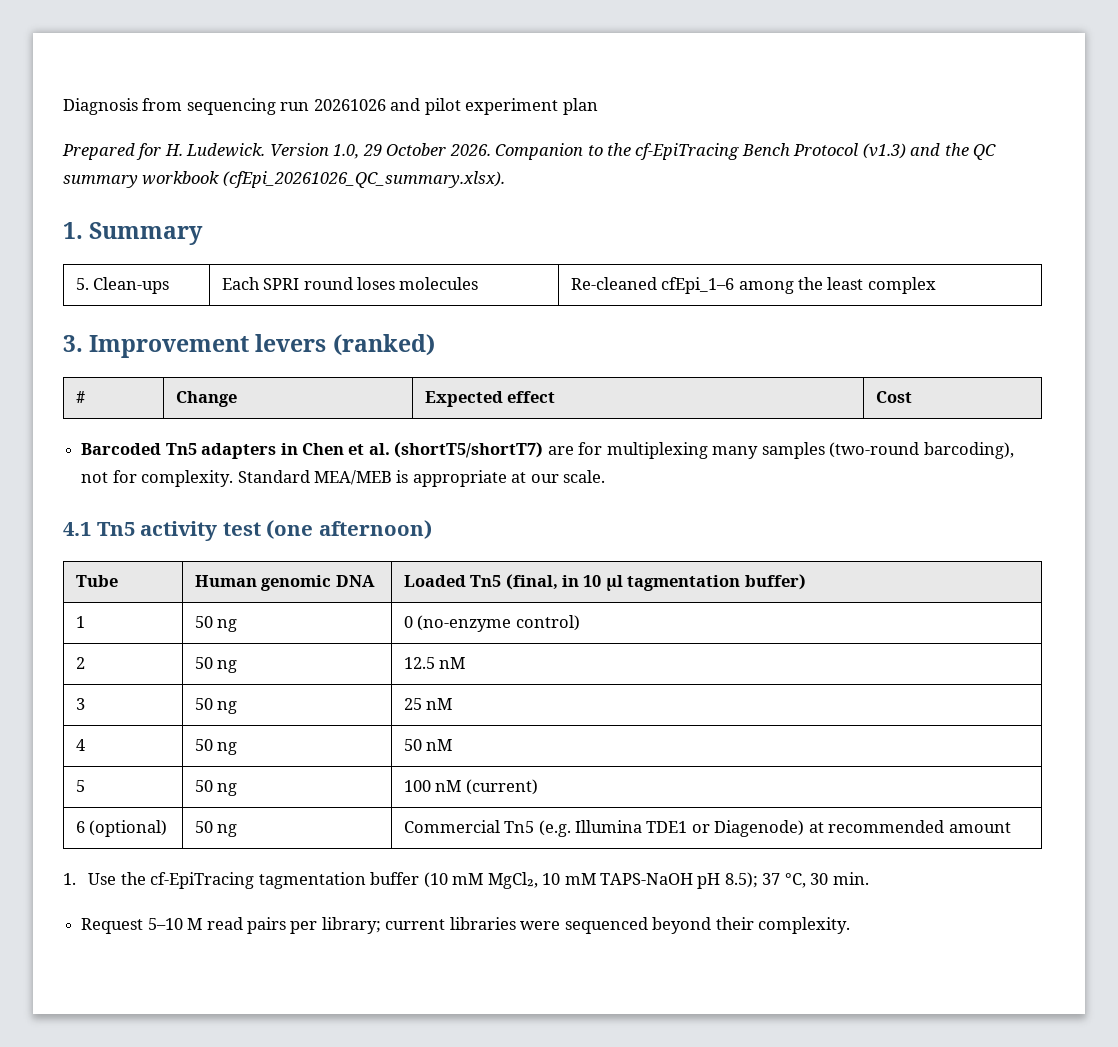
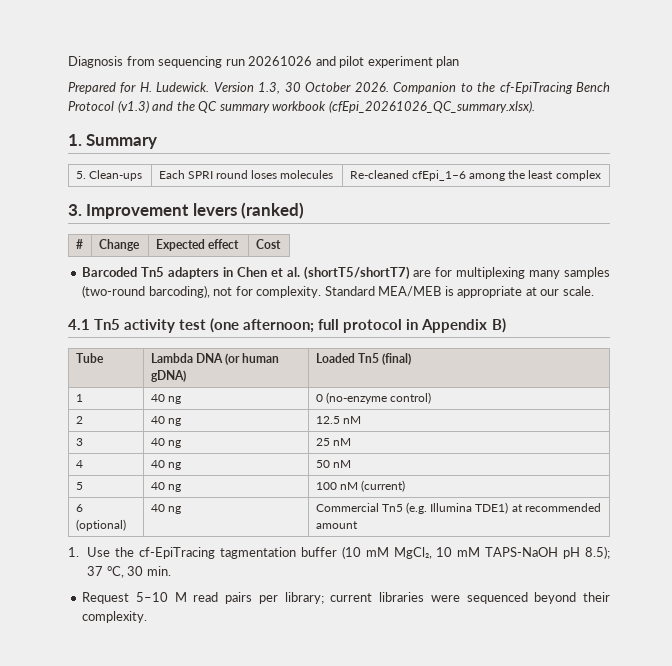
[333,144,382,159] 1.0, 29 -> [258,82,301,94] 1.3, 30
[318,520,432,539] afternoon) -> [243,318,506,333] afternoon; full protocol in Appendix B)
[194,575,332,591] Human genomic -> [150,353,193,363] Lambda
(375, 581) none -> [225,353,280,365] [150,370,186,382] (or human gDNA)
[505,574,806,591] (final, in 10 µl tagmentation buffer) -> [382,353,412,365] (final)
[194,616,213,628] 50 -> [150,394,165,402] 40
[194,657,213,669] 50 -> [150,416,165,424] 40
[194,698,213,710] 50 -> [150,438,165,446] 40
[194,739,213,751] 50 -> [150,460,165,468] 40
[194,780,213,792] 50 -> [150,482,165,490] 40
[194,821,213,833] 50 -> [150,504,165,512] 40
[646,820,805,837] TDE1 or Diagenode) -> [475,502,509,514] TDE1)

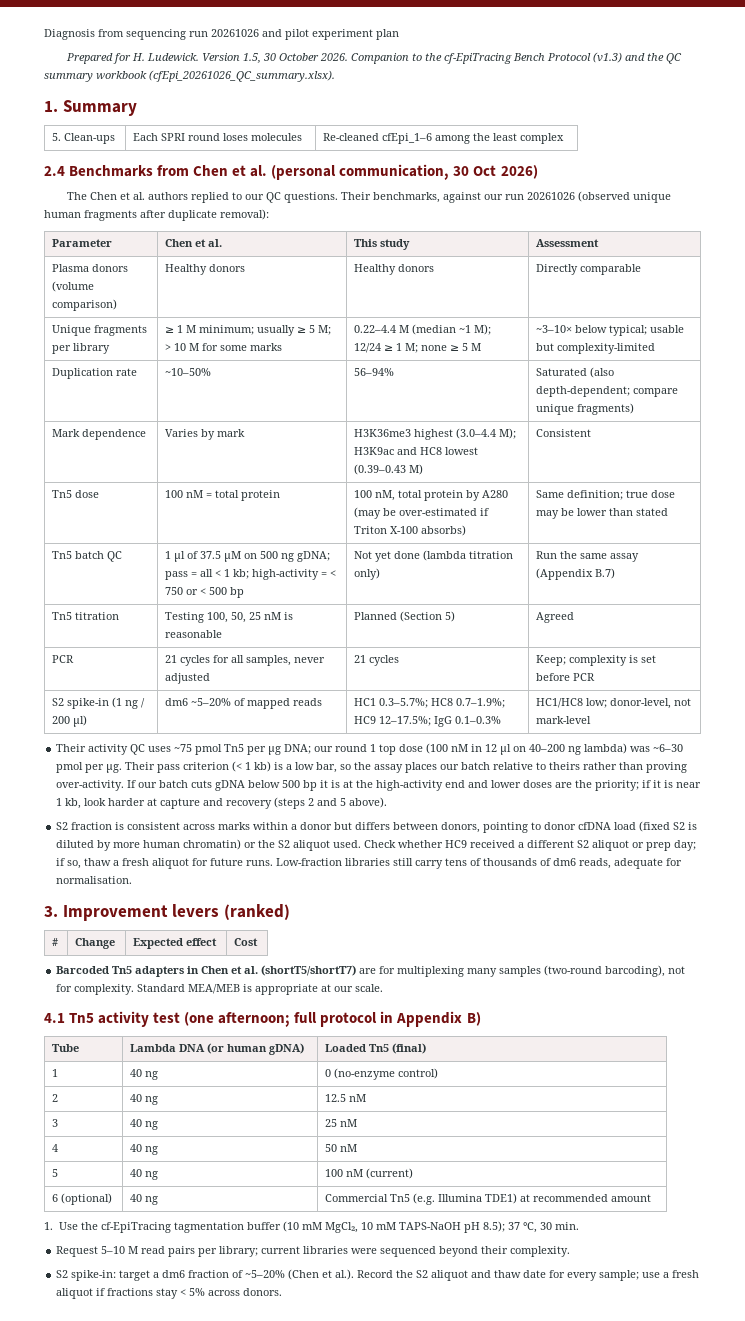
[258,82,281,94] 1.3, -> [242,53,261,64] 1.5,
(601, 175) none -> [44,164,538,180] [66,191,671,203] [44,209,269,221] [52,239,113,247] [165,239,223,247] [354,239,411,250] [536,239,600,247] [52,264,129,272] [52,281,95,292] [52,299,118,311] [165,264,246,275] [354,264,435,275] [536,264,642,275] [52,325,148,336] [52,343,111,354] [165,325,332,336] [165,343,283,351] [354,324,492,335] [354,343,482,353] [536,325,685,336] [536,343,656,354] [52,368,138,379] [165,368,212,376] [354,368,395,376] [536,367,615,378] [536,386,679,397] [536,403,635,415] [52,429,147,440] [165,429,246,440] [354,428,517,440] [354,447,479,455] [354,464,424,475] [536,429,592,437] [52,490,100,498] [165,490,281,501] [354,490,509,501] [354,507,490,519] [354,525,467,536] [536,490,676,500] [536,508,669,519] [52,551,123,562] [165,551,331,562] [165,569,337,580] [165,587,245,598] [354,550,514,562] [354,568,381,580] [536,551,640,562] [536,568,616,580] [52,612,120,620] [165,612,294,623] [165,630,223,638] [354,611,456,622] [536,612,575,623] [52,655,75,663] [165,655,326,666] [165,673,211,684] [354,655,400,666] [536,655,657,666] [536,673,596,681] [52,697,146,709] [52,715,88,727] [165,698,323,709] [354,698,506,708] [354,716,502,727] [536,698,692,709] [536,716,592,724] [56,743,684,755] [56,761,688,773] [56,780,702,791] [56,797,388,809] [56,821,698,833] [56,839,697,851] [56,858,683,869] [56,876,133,884] // 2.4 Benchmarks from Chen et al. (personal communication, 30 Oct 2026) // The Chen et al. authors replied to our QC questions. Their benchmarks, against our run 20261026 (observed unique human fragments after duplicate removal): // Parameter | Chen et al. | This study | Assessment // Plasma donors (volume comparison) | Healthy donors | Healthy donors | Directly comparable // Unique fragments per library | ≥ 1 M minimum; usually ≥ 5 M; > 10 M for some marks | 0.22–4.4 M (median ~1 M); 12/24 ≥ 1 M; none ≥ 5 M | ~3–10× below typical; usable but complexity-limited // Duplication rate | ~10–50% | 56–94% | Saturated (also depth-dependent; compare unique fragments) // Mark dependence | Varies by mark | H3K36me3 highest (3.0–4.4 M); H3K9ac and HC8 lowest (0.39–0.43 M) | Consistent // Tn5 dose | 100 nM = total protein | 100 nM, total protein by A280 (may be over-estimated if Triton X-100 absorbs) | Same definition; true dose may be lower than stated // Tn5 batch QC | 1 µl of 37.5 µM on 500 ng gDNA; pass = all < 1 kb; high-activity = < 750 or < 500 bp | Not yet done (lambda titration only) | Run the same assay (Appendix B.7) // Tn5 titration | Testing 100, 50, 25 nM is reasonable | Planned (Section 5) | Agreed // PCR | 21 cycles for all samples, never adjusted | 21 cycles | Keep; complexity is set before PCR // S2 spike-in (1 ng / 200 µl) | dm6 ~5–20% of mapped reads | HC1 0.3–5.7%; HC8 0.7–1.9%; HC9 12–17.5%; IgG 0.1–0.3% | HC1/HC8 low; donor-level, not mark-level // Their activity QC uses ~75 pmol Tn5 per µg DNA; our round 1 top dose (100 nM in 12 µl on 40–200 ng lambda) was ~6–30 pmol per µg. Their pass criterion (< 1 kb) is a low bar, so the assay places our batch relative to theirs rather than proving over-activity. If our batch cuts gDNA below 500 bp it is at the high-activity end and lower doses are the priority; if it is near 1 kb, look harder at capture and recovery (steps 2 and 5 above). // S2 fraction is consistent across marks within a donor but differs between donors, pointing to donor cfDNA load (fixed S2 is diluted by more human chromatin) or the S2 aliquot used. Check whether HC9 received a different S2 aliquot or prep day; if so, thaw a fresh aliquot for future runs. Low-fraction libraries still carry tens of thousands of dm6 reads, adequate for normalisation.
(148, 617) none -> [56,1269,700,1281] [56,1288,283,1299] // S2 spike-in: target a dm6 fraction of ~5–20% (Chen et al.). Record the S2 aliquot and thaw date for every sample; use a fresh aliquot if fractions stay < 5% across donors.

